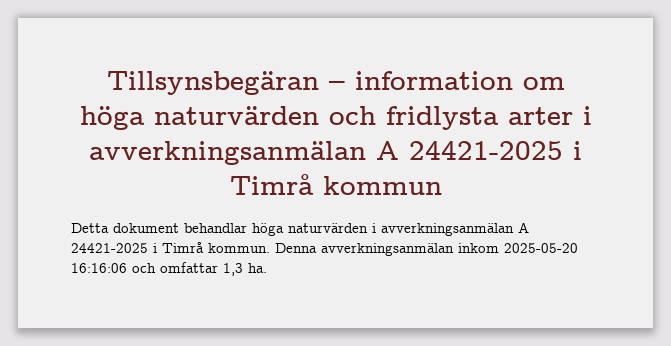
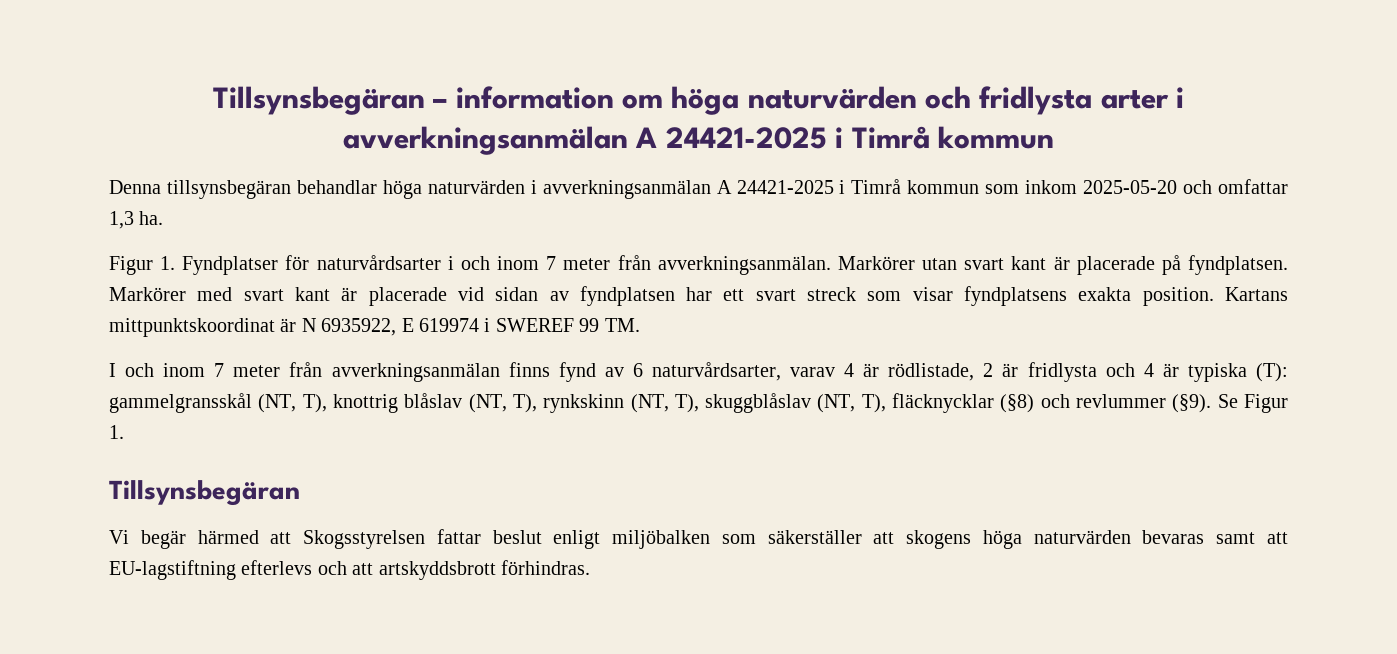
[71,223,179,233] Detta dokument -> [109,180,291,199] Denna tillsynsbegäran
[208,243,454,256] kommun. Denna avverkningsanmälan -> [907,180,1020,194] kommun som
[71,263,127,273] 16:16:06 -> (1178, 187) none
(267, 268) none -> [109,255,1288,275] [109,286,1288,306] [109,318,640,337] [109,362,1289,382] [109,393,1288,413] [109,425,124,439] [109,480,300,506] [109,529,1288,549] [109,560,590,580] // Figur 1. Fyndplatser för naturvårdsarter i och inom 7 meter från avverkningsanmälan. Markörer utan svart kant är placerade på fyndplatsen. Markörer med svart kant är placerade vid sidan av fyndplatsen har ett svart streck som visar fyndplatsens exakta position. Kartans mittpunktskoordinat är N 6935922, E 619974 i SWEREF 99 TM. // I och inom 7 meter från avverkningsanmälan finns fynd av 6 naturvårdsarter, varav 4 är rödlistade, 2 är fridlysta och 4 är typiska (T): gammelgransskål (NT, T), knottrig blåslav (NT, T), rynkskinn (NT, T), skuggblåslav (NT, T), fläcknycklar (§8) och revlummer (§9). Se Figur 1. // Tillsynsbegäran // Vi begär härmed att Skogsstyrelsen fattar beslut enligt miljöbalken som säkerställer att skogens höga naturvärden bevaras samt att EU-lagstiftning efterlevs och att artskyddsbrott förhindras.

